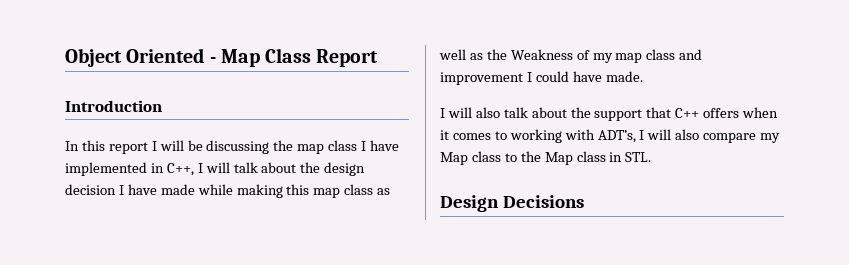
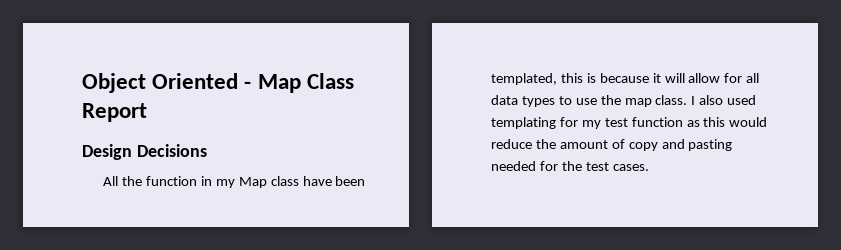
[65,100,162,112] [65,140,400,154] [65,162,366,176] [65,184,391,198] [439,49,703,63] [440,71,643,85] [440,107,779,121] [440,129,781,143] [440,151,652,165] [440,195,584,212] Introduction // In this report I will be discussing the map class I have implemented in C++, I will talk about the design decision I have made while making this map class as well as the Weakness of my map class and improvement I could have made. // I will also talk about the support that C++ offers when it comes to working with ADT’s, I will also compare my Map class to the Map class in STL. // Design Decisions -> [82,144,207,160] [103,176,366,188] [491,73,760,85] [491,95,757,107] [491,117,768,129] [491,139,733,151] [491,161,649,171] Design Decisions // All the function in my Map class have been templated, this is because it will allow for all data types to use the map class. I also used templating for my test function as this would reduce the amount of copy and pasting needed for the test cases.

